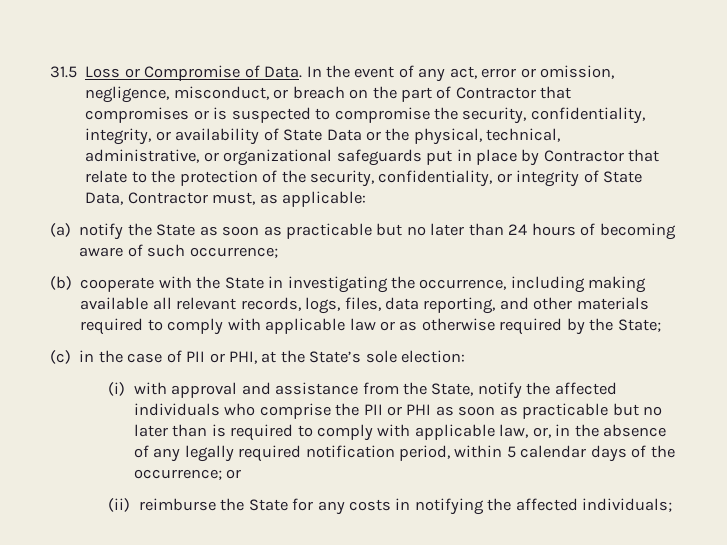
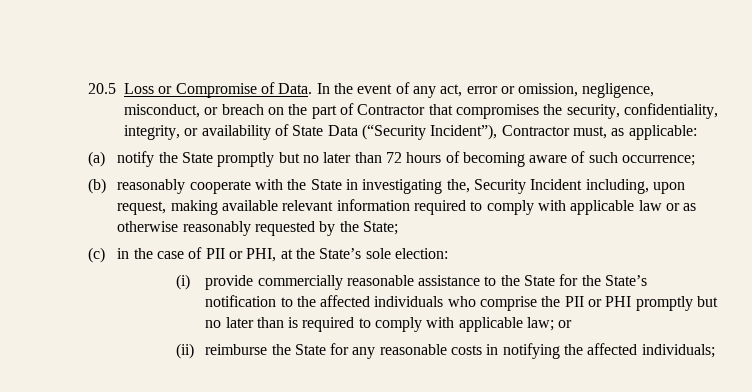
[50,66,77,78] 31.5 -> [88,83,116,94] 20.5
[193,107,430,123] or is suspected to compromise -> (539, 111) none
[365,128,561,145] [85,149,660,166] [85,170,643,187] [85,192,124,205] or the physical, technical, administrative, or organizational safeguards put in place by Contractor that relate to the protection of the security, confidentiality, or integrity of State Data, -> [361,124,498,140] (“Security Incident”),
[199,223,528,239] as soon as practicable but no later than 24 -> [217,152,402,167] promptly but no later than 72
(72, 283) none -> [117,179,186,194] reasonably
[390,276,647,293] [80,297,649,314] the occurrence, including making available all relevant records, logs, files, data reporting, and other materials -> [446,179,685,194] [117,199,410,215] the, Security Incident including, upon request, making available relevant information
[499,318,563,335] required -> [182,221,315,236] reasonably requested
[133,382,522,399] with approval and assistance from the State, notify -> [205,274,648,290] [205,295,293,307] provide commercially reasonable assistance to the State for the State’s notification to
[435,403,609,419] as soon as practicable -> [635,296,693,311] promptly
[499,424,667,438] [133,445,675,462] [133,469,222,480] law, or, in the absence of any legally required notification period, within 5 calendar days of the occurrence; -> [527,317,555,331] law;
(345, 508) none -> [379,344,447,355] reasonable

